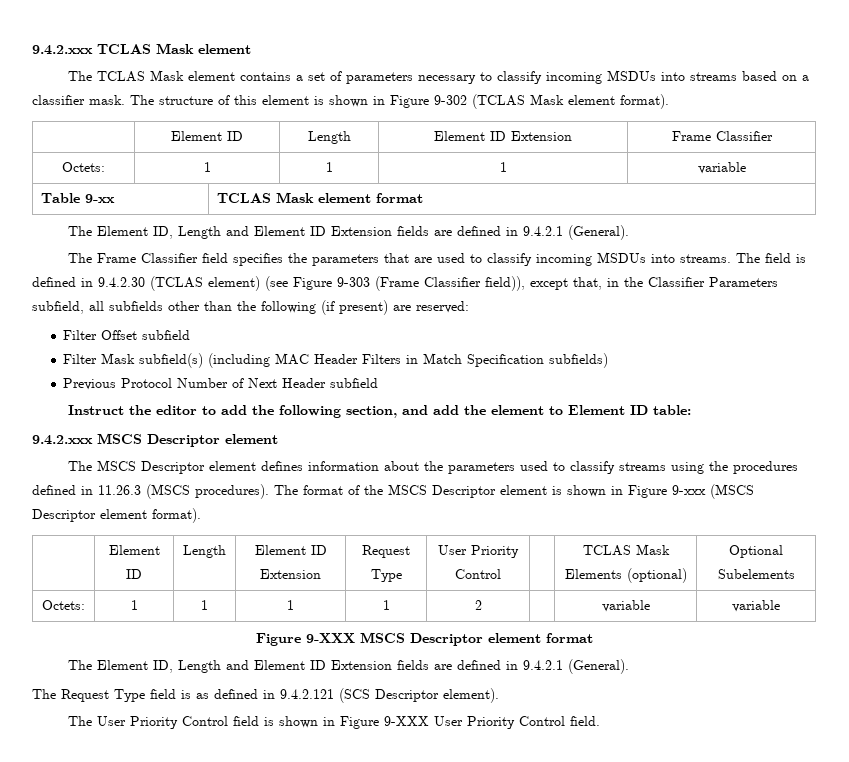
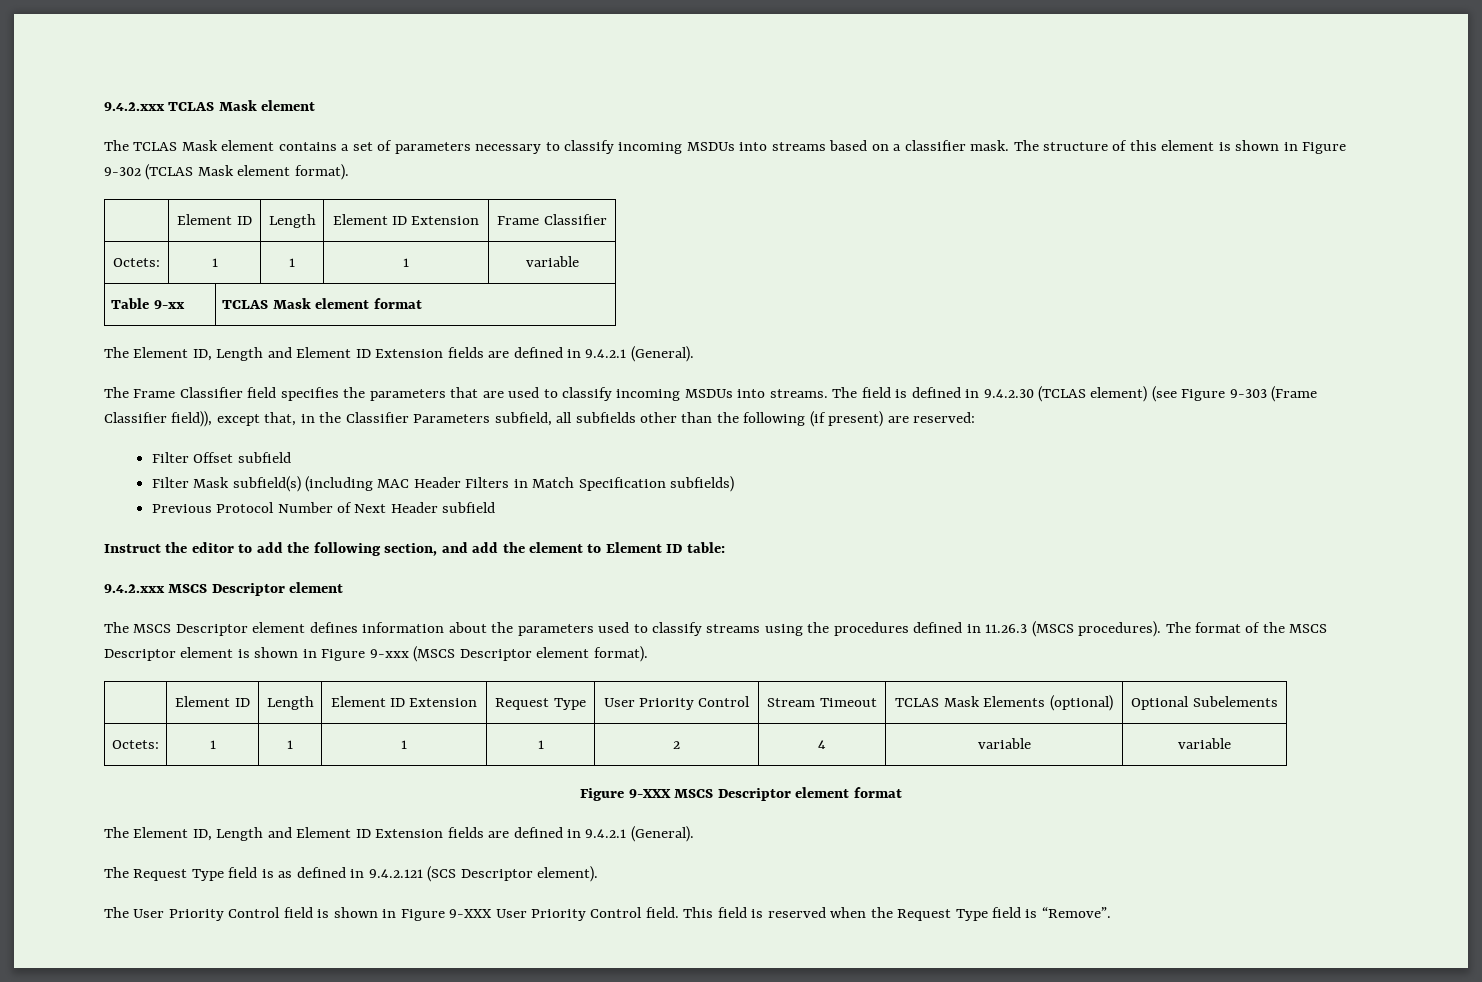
(501, 574) none -> [767,698,877,707] Stream Timeout
(482, 605) none -> [818,740,826,749] 4
(601, 721) none -> [683,907,1111,921] This field is reserved when the Request Type field is “Remove”.

